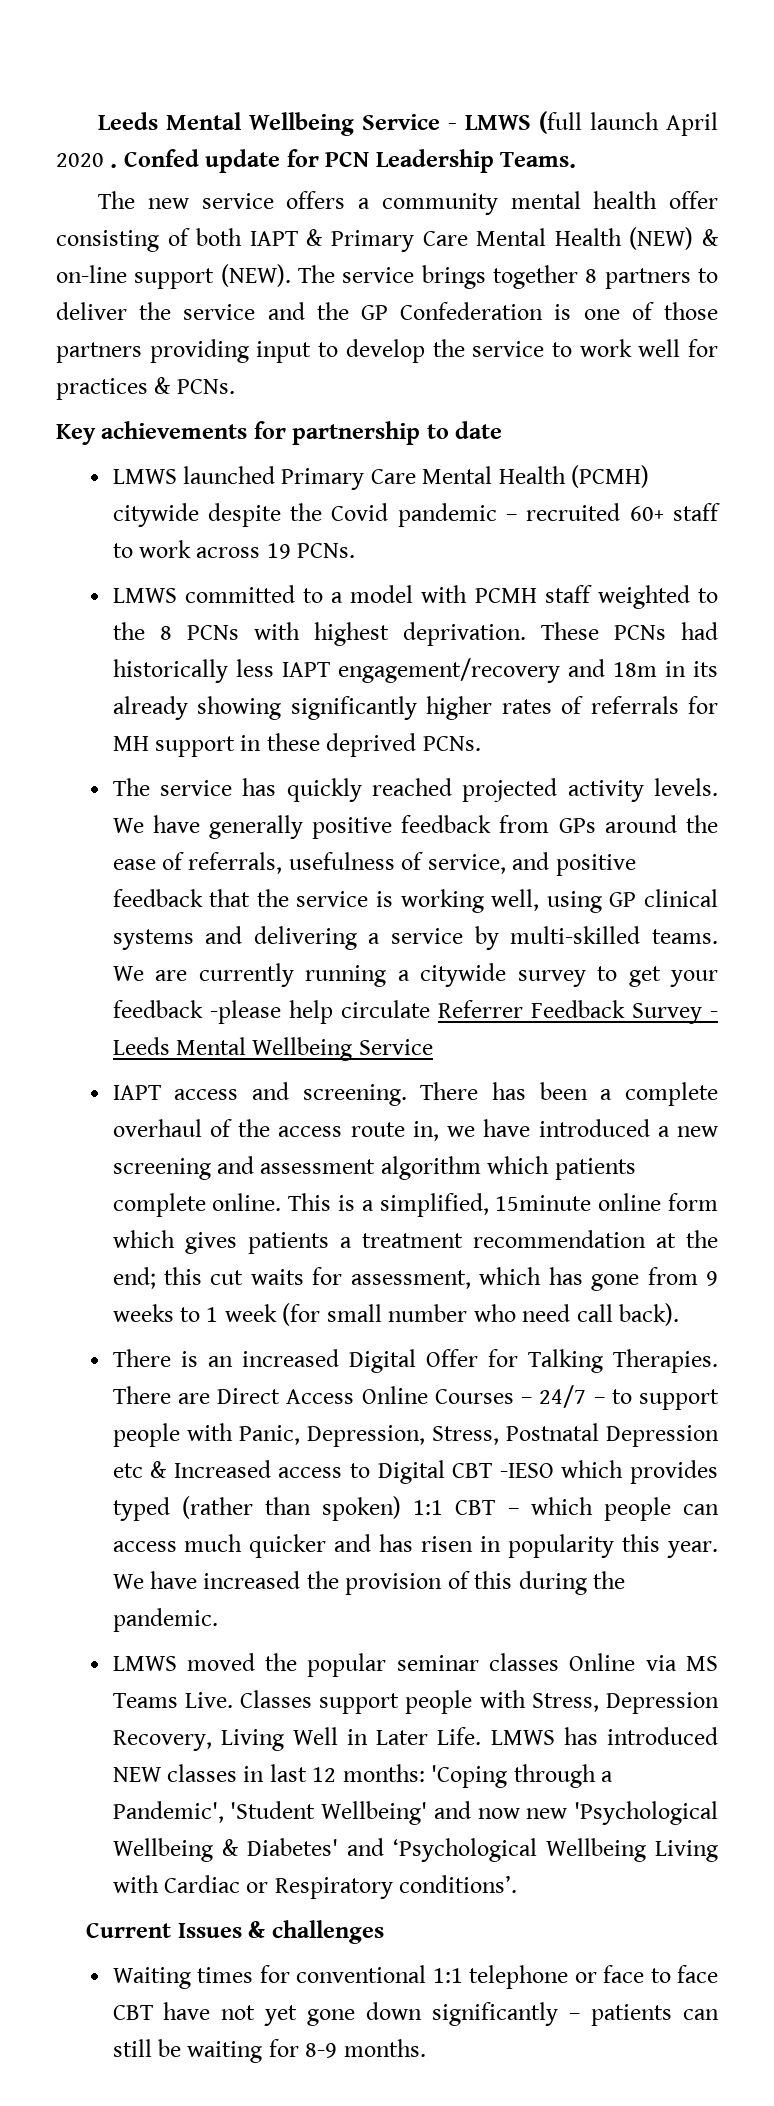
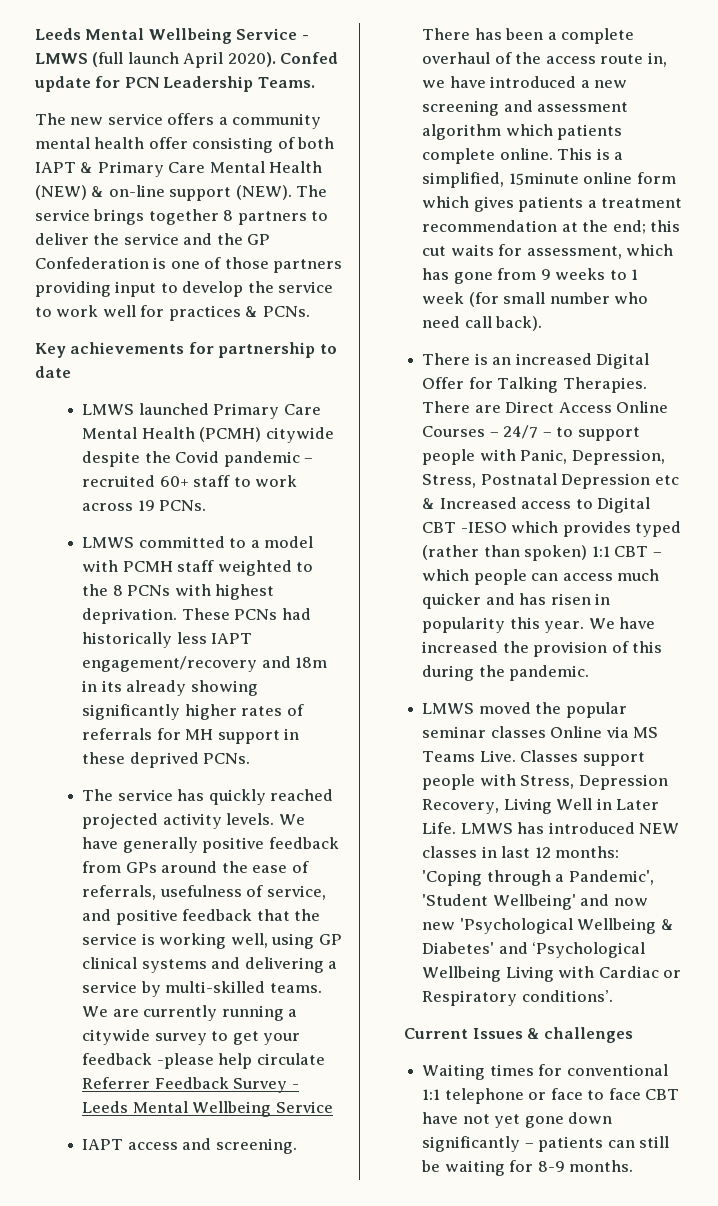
[56,153,118,168] 2020 . -> [227,52,276,67] 2020).

